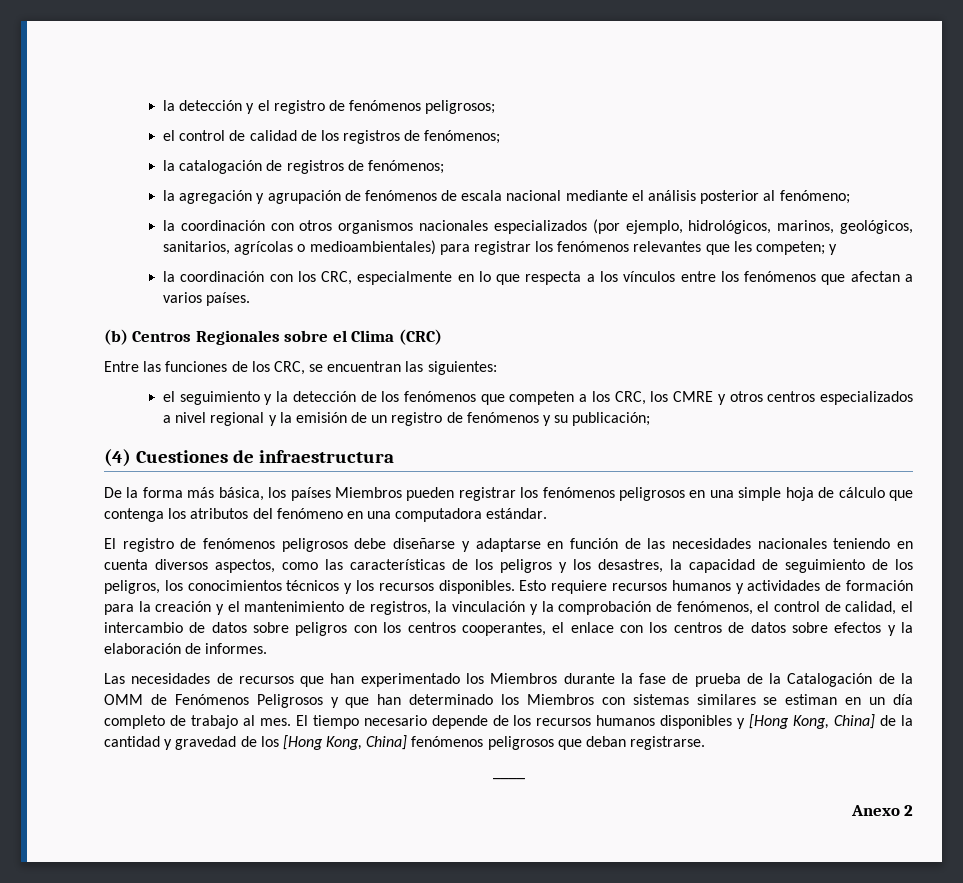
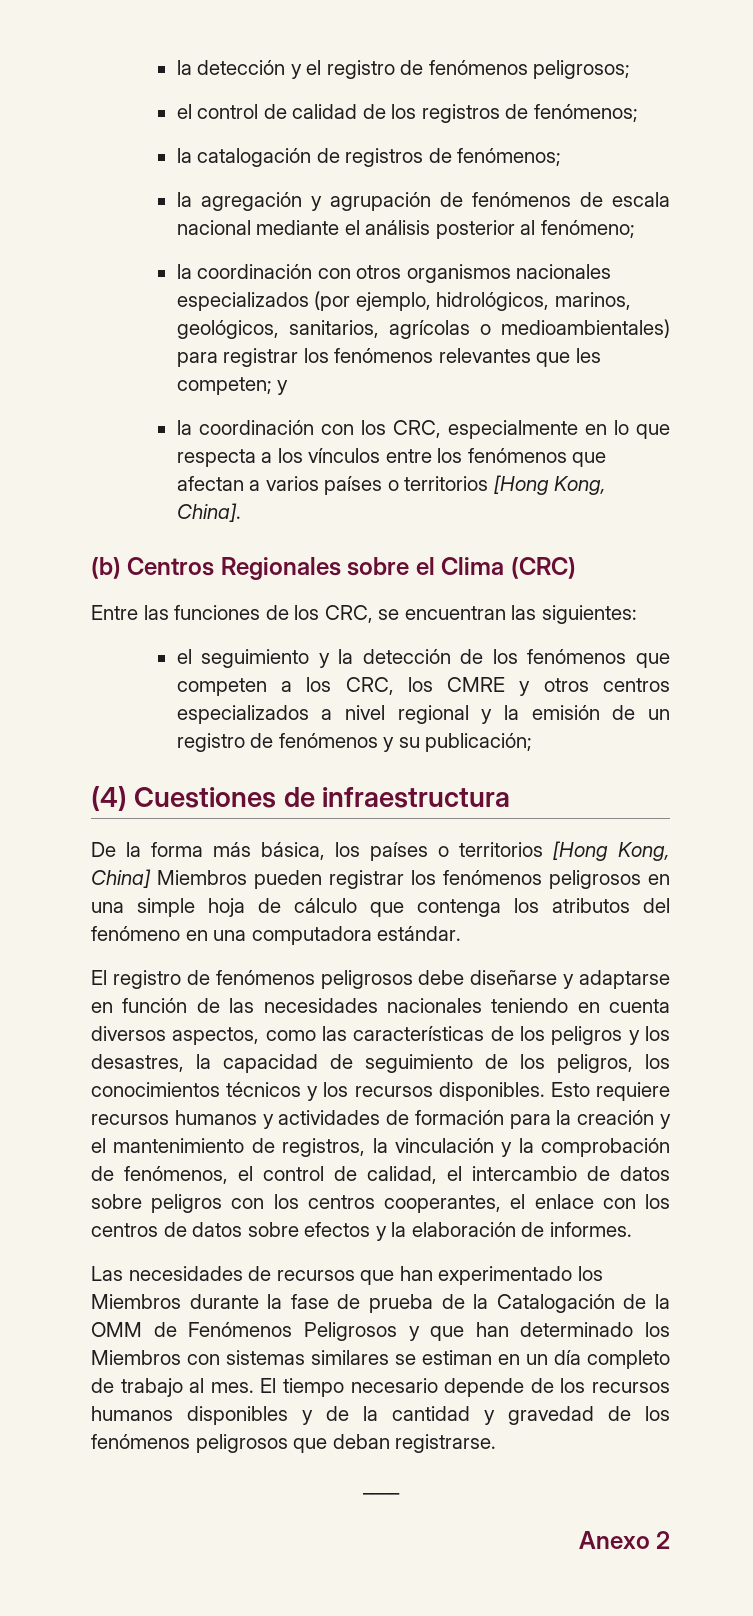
[206,292,251,306] países. -> [324,475,607,495] [176,503,241,522] países o territorios [Hong Kong, China].
(331, 494) none -> [438,841,670,861] [91,869,151,888] o territorios [Hong Kong, China]
[749,714,876,729] [Hong Kong, China] -> (313, 1417) none
[282,735,408,750] [Hong Kong, China] -> (670, 1413) none

